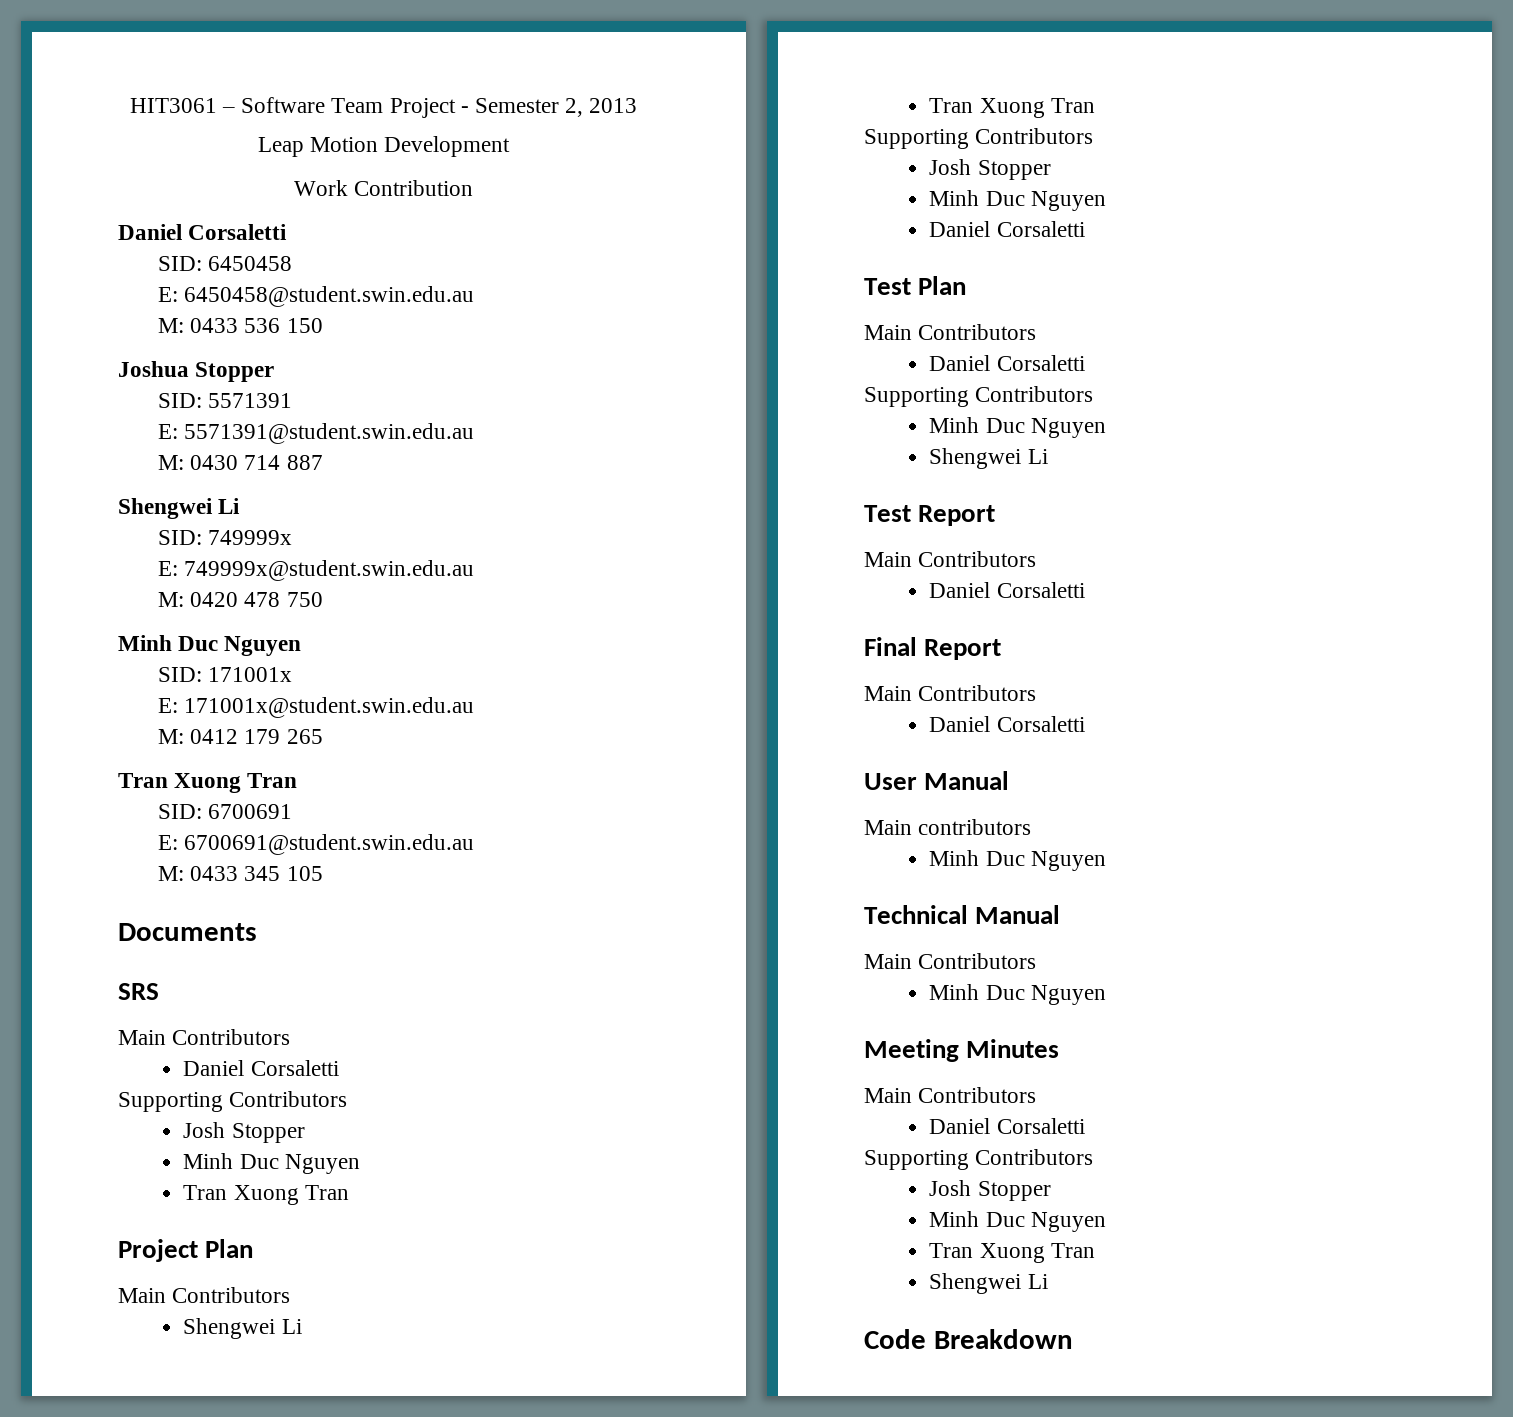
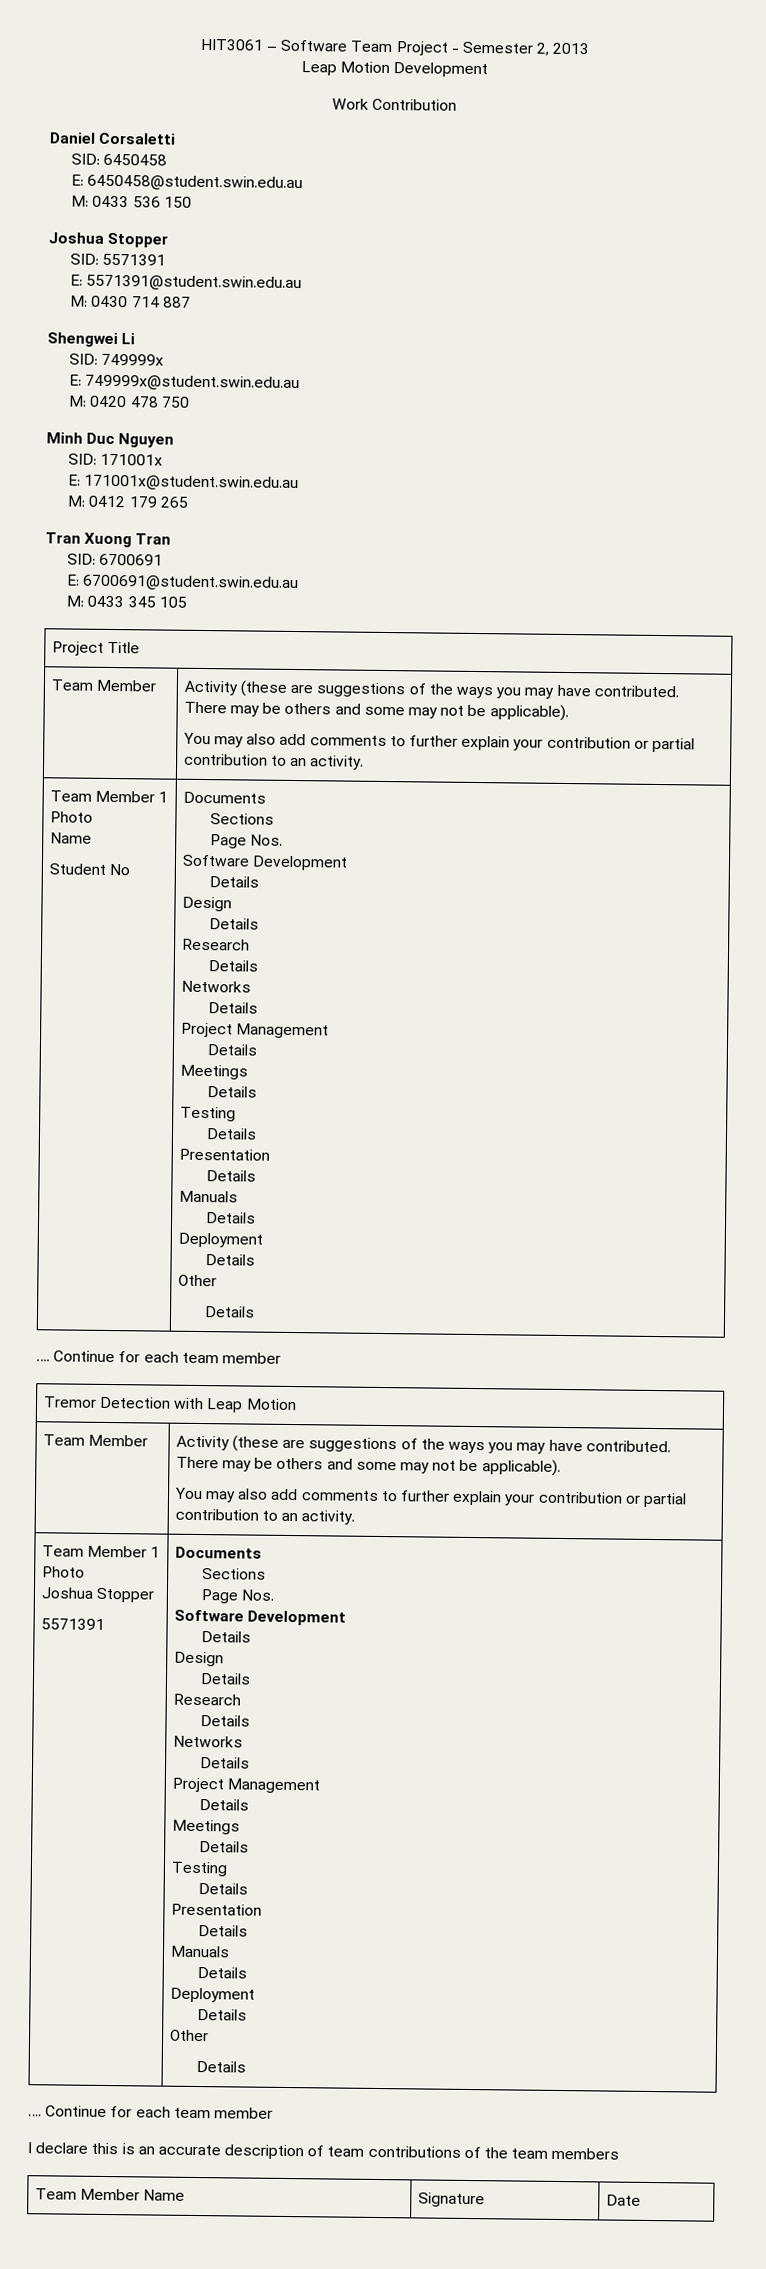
[118,923,257,941] [118,983,159,1000] [118,1029,291,1045] [183,1060,339,1076] [118,1091,348,1112] [183,1122,305,1143] [183,1153,360,1174] [183,1185,349,1205] [118,1239,254,1262] [118,1287,291,1303] [183,1318,302,1339] [929,98,1095,118] [864,128,1094,149] [929,159,1051,180] [929,190,1106,211] [929,221,1085,237] [864,276,967,295] [864,324,1037,340] [929,355,1085,371] [864,386,1094,407] [929,417,1106,438] [929,448,1048,469] [864,505,996,526] [864,551,1037,567] [929,582,1085,598] [864,637,1002,660] [864,685,1037,701] [929,716,1085,732] [864,771,1010,790] [864,819,1032,835] [929,850,1106,871] [864,905,1061,924] [864,953,1037,969] [929,984,1106,1005] [864,1039,1060,1062] [864,1087,1037,1103] [929,1118,1085,1134] [864,1149,1094,1170] [929,1180,1051,1201] [929,1211,1106,1232] [929,1243,1095,1263] [929,1273,1048,1294] [864,1329,1073,1349] // Documents // SRS // Main Contributors // Daniel Corsaletti // Supporting Contributors // Josh Stopper // Minh Duc Nguyen // Tran Xuong Tran // Project Plan // Main Contributors // Shengwei Li // Tran Xuong Tran // Supporting Contributors // Josh Stopper // Minh Duc Nguyen // Daniel Corsaletti // Test Plan // Main Contributors // Daniel Corsaletti // Supporting Contributors // Minh Duc Nguyen // Shengwei Li // Test Report // Main Contributors // Daniel Corsaletti // Final Report // Main Contributors // Daniel Corsaletti // User Manual // Main contributors // Minh Duc Nguyen // Technical Manual // Main Contributors // Minh Duc Nguyen // Meeting Minutes // Main Contributors // Daniel Corsaletti // Supporting Contributors // Josh Stopper // Minh Duc Nguyen // Tran Xuong Tran // Shengwei Li // Code Breakdown -> [51,641,141,656] [50,679,157,692] [183,680,679,699] [183,701,569,722] [182,732,695,753] [183,753,365,770] [49,790,169,803] [49,811,93,823] [49,832,92,844] [48,863,131,876] [182,791,266,804] [209,813,274,825] [209,834,283,849] [181,854,349,871] [208,876,259,888] [181,896,232,912] [208,918,259,930] [181,938,250,951] [207,960,258,972] [180,980,251,993] [207,1002,258,1014] [180,1022,330,1039] [206,1044,257,1056] [179,1064,248,1080] [206,1086,257,1098] [179,1106,236,1122] [205,1128,257,1140] [178,1148,270,1161] [205,1170,256,1182] [178,1190,238,1203] [205,1212,256,1224] [177,1232,263,1248] [204,1254,255,1266] [177,1274,217,1287] [203,1306,255,1318] [36,1350,281,1364] [42,1396,297,1413] [42,1434,149,1447] [175,1435,671,1454] [175,1456,561,1476] [173,1487,687,1508] [174,1508,356,1525] [41,1545,161,1558] [41,1566,85,1578] [40,1587,155,1603] [40,1618,105,1630] [174,1546,262,1559] [201,1568,266,1580] [200,1589,274,1604] [173,1609,347,1626] [200,1631,251,1643] [173,1651,224,1667] [199,1673,251,1685] [172,1693,241,1706] [199,1715,250,1727] [172,1735,243,1748] [199,1757,250,1769] [171,1777,321,1794] [198,1799,249,1811] [171,1819,240,1835] [198,1841,249,1853] [170,1861,227,1877] [197,1883,248,1895] [170,1903,262,1916] [197,1925,248,1937] [169,1945,230,1958] [196,1967,247,1979] [169,1987,255,2003] [196,2009,247,2021] [169,2029,209,2042] [195,2060,246,2073] [28,2105,273,2119] [27,2142,620,2160] [34,2188,186,2201] [417,2192,485,2208] [605,2194,641,2206] // Project Title // Team Member | Activity (these are suggestions of the ways you may have contributed. There may be others and some may not be applicable). // You may also add comments to further explain your contribution or partial contribution to an activity. // Team Member 1 Photo // Name // Student No | Documents // Sections // Page Nos. // Software Development // Details // Design // Details // Research // Details // Networks // Details // Project Management // Details // Meetings // Details // Testing // Details // Presentation // Details // Manuals // Details // Deployment // Details // Other // Details // …. Continue for each team member // Tremor Detection with Leap Motion // Team Member | Activity (these are suggestions of the ways you may have contributed. There may be others and some may not be applicable). // You may also add comments to further explain your contribution or partial contribution to an activity. // Team Member 1 Photo // Joshua Stopper // 5571391 | Documents // Sections // Page Nos. // Software Development // Details // Design // Details // Research // Details // Networks // Details // Project Management // Details // Meetings // Details // Testing // Details // Presentation // Details // Manuals // Details // Deployment // Details // Other // Details // …. Continue for each team member // I declare this is an accurate description of team contributions of the team members // Team Member Name | Signature | Date

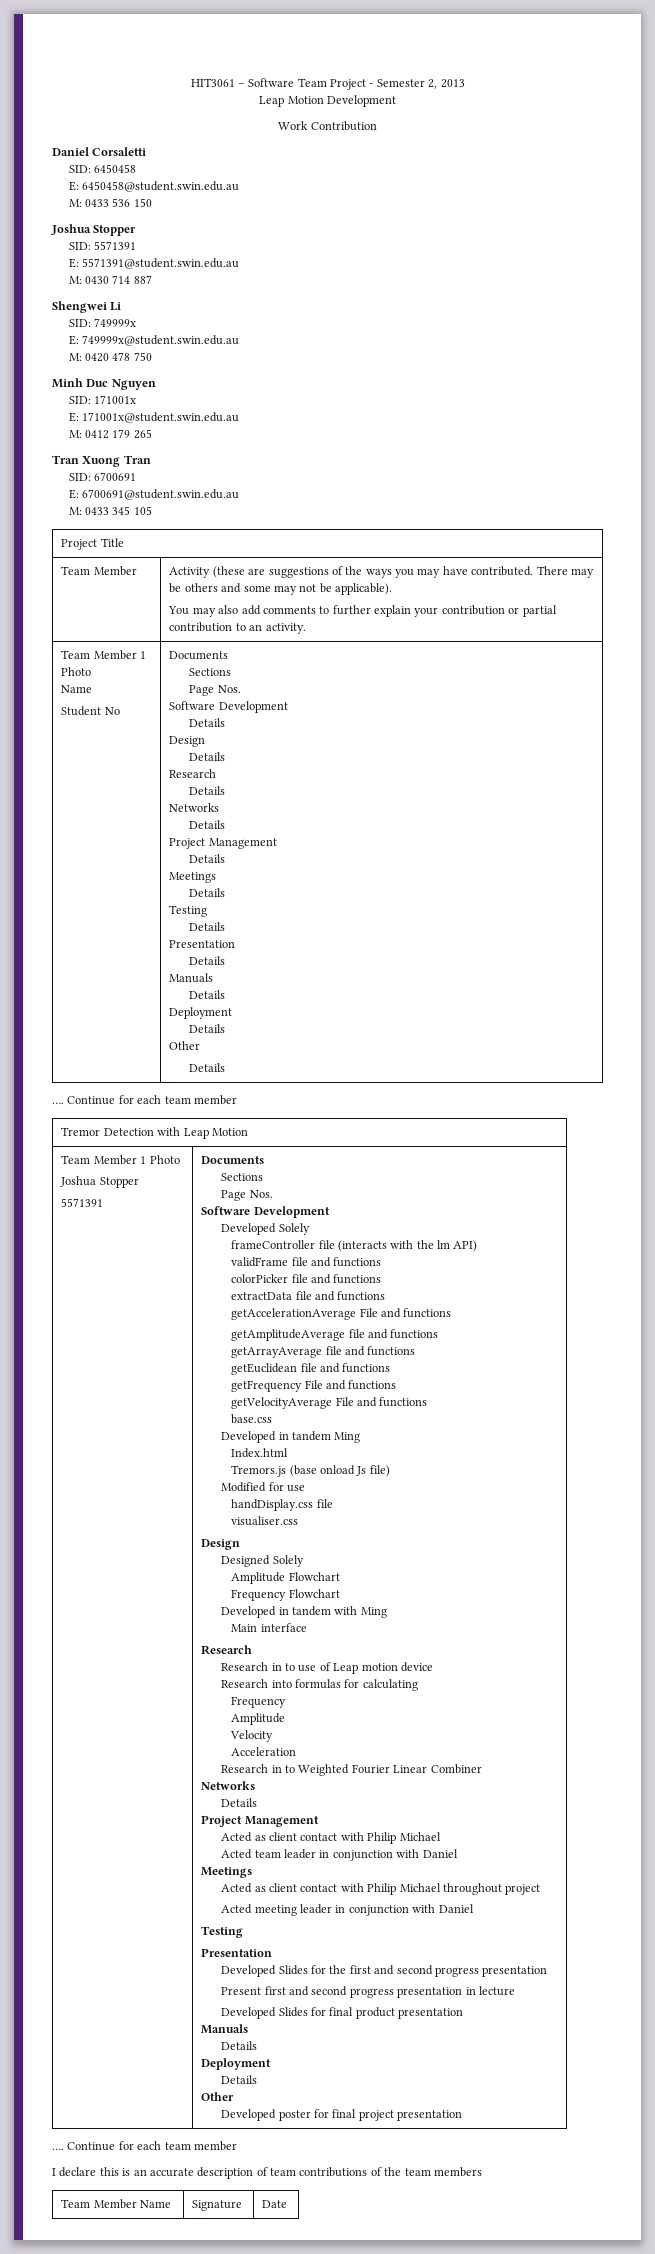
[42,1434,149,1447] [175,1435,671,1454] [175,1456,561,1476] [173,1487,687,1508] [174,1508,356,1525] // Team Member | Activity (these are suggestions of the ways you may have contributed. There may be others and some may not be applicable). // You may also add comments to further explain your contribution or partial contribution to an activity. -> (248, 1132) none
[200,1631,251,1643] [173,1651,224,1667] [199,1673,251,1685] [172,1693,241,1706] [199,1715,250,1727] [172,1735,243,1748] [199,1757,250,1769] [171,1777,321,1794] [198,1799,249,1811] [171,1819,240,1835] [198,1841,249,1853] [170,1861,227,1877] [197,1883,248,1895] [170,1903,262,1916] [197,1925,248,1937] [169,1945,230,1958] [196,1967,247,1979] [169,1987,255,2003] [196,2009,247,2021] [169,2029,209,2042] [195,2060,246,2073] Details // Design // Details // Research // Details // Networks // Details // Project Management // Details // Meetings // Details // Testing // Details // Presentation // Details // Manuals // Details // Deployment // Details // Other // Details -> [221,1223,310,1235] [231,1240,478,1252] [231,1257,382,1267] [231,1274,382,1284] [231,1291,386,1301] [231,1308,452,1320] [231,1329,439,1341] [231,1346,416,1358] [231,1363,391,1375] [231,1380,397,1392] [231,1397,428,1409] [231,1414,273,1424] [221,1431,361,1443] [231,1448,289,1458] [231,1465,390,1477] [221,1482,306,1492] [231,1499,333,1511] [231,1516,299,1526] [201,1539,241,1550] [221,1555,304,1567] [231,1572,340,1584] [231,1589,340,1601] [221,1606,387,1618] [231,1623,307,1632] [201,1645,253,1655] [221,1662,433,1674] [221,1679,418,1691] [231,1696,287,1708] [231,1713,286,1725] [230,1730,274,1742] [231,1747,297,1756] [221,1764,482,1776] [201,1781,256,1790] [221,1798,258,1807] [201,1815,319,1827] [221,1832,441,1844] [221,1849,458,1861] [201,1867,253,1878] [221,1883,541,1895] [221,1904,474,1916] [201,1926,244,1938] [201,1948,273,1957] [221,1965,548,1977] [221,1986,515,1998] [221,2007,464,2019] [201,2024,249,2034] [221,2041,258,2050] [201,2058,272,2070] [221,2075,258,2084] [201,2092,235,2101] [221,2109,463,2121] Developed Solely // frameController file (interacts with the lm API) // validFrame file and functions // colorPicker file and functions // extractData file and functions // getAccelerationAverage File and functions // getAmplitudeAverage file and functions // getArrayAverage file and functions // getEuclidean file and functions // getFrequency File and functions // getVelocityAverage File and functions // base.css // Developed in tandem Ming // Index.html // Tremors.js (base onload Js file) // Modified for use // handDisplay.css file // visualiser.css // Design // Designed Solely // Amplitude Flowchart // Frequency Flowchart // Developed in tandem with Ming // Main interface // Research // Research in to use of Leap motion device // Research into formulas for calculating // Frequency // Amplitude // Velocity // Acceleration // Research in to Weighted Fourier Linear Combiner // Networks // Details // Project Management // Acted as client contact with Philip Michael // Acted team leader in conjunction with Daniel // Meetings // Acted as client contact with Philip Michael throughout project // Acted meeting leader in conjunction with Daniel // Testing // Presentation // Developed Slides for the first and second progress presentation // Present first and second progress presentation in lecture // Developed Slides for final product presentation // Manuals // Details // Deployment // Details // Other // Developed poster for final project presentation

